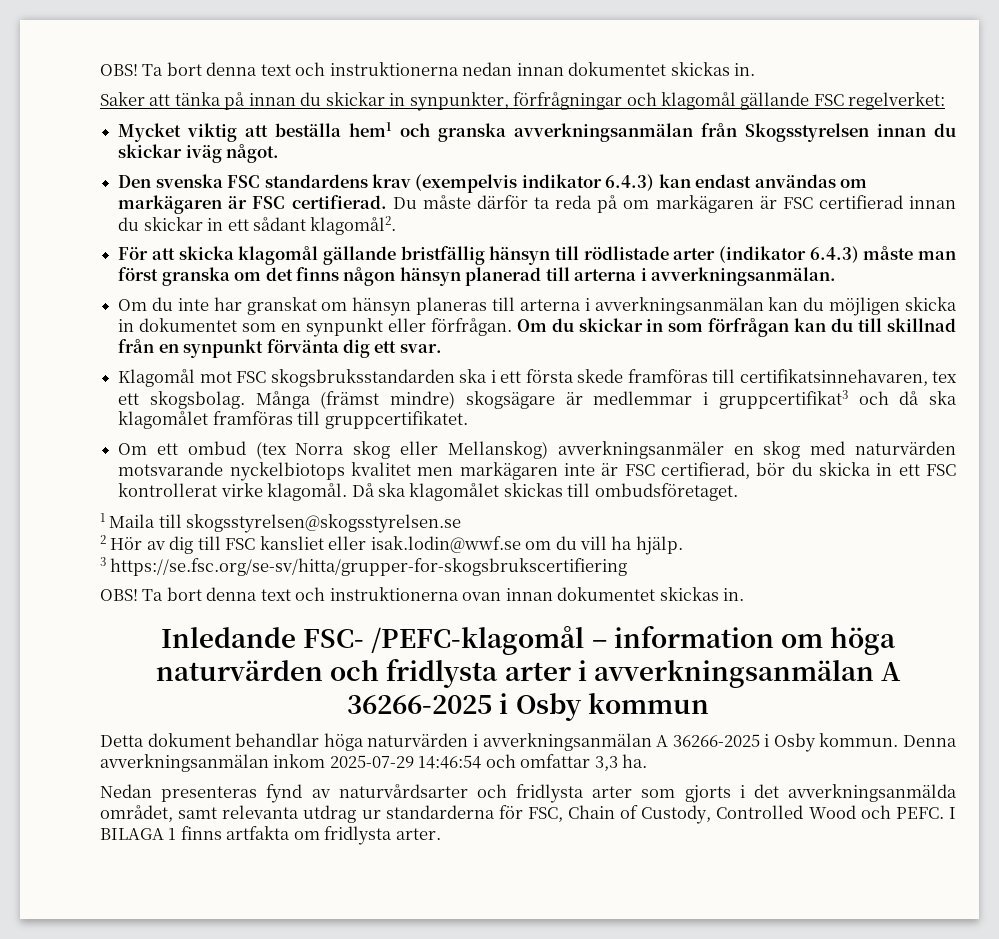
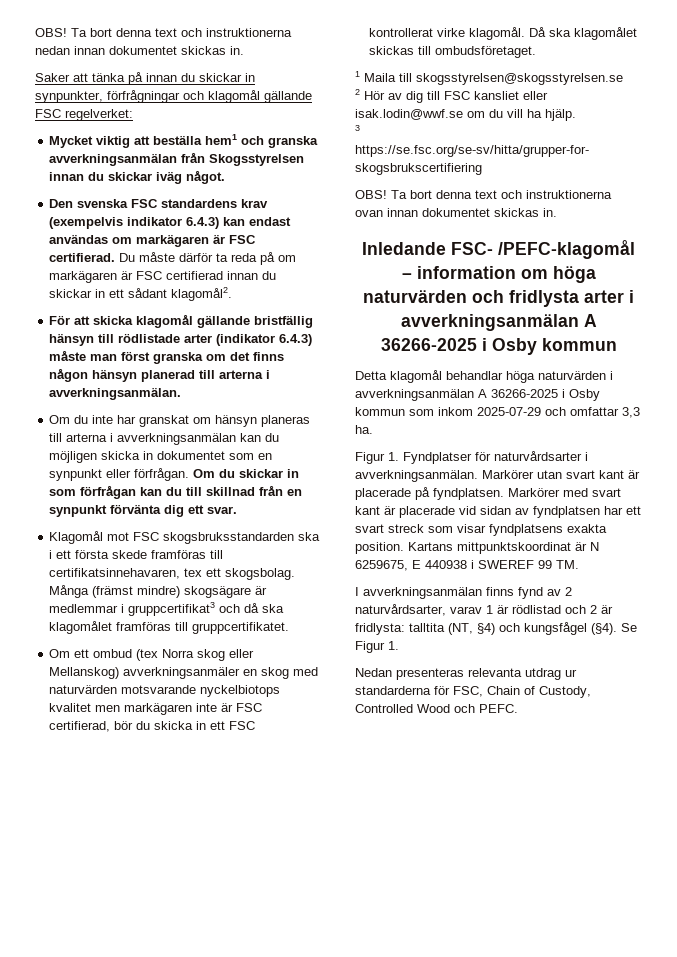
[147,733,231,747] dokument -> [390,370,442,383] klagomål
[819,733,958,747] [100,754,269,772] kommun. Denna avverkningsanmälan -> [355,407,434,416] kommun som
[418,755,482,769] 14:46:54 -> (541, 411) none
[100,784,957,803] [100,805,218,822] Nedan presenteras fynd av naturvårdsarter och fridlysta arter som gjorts i det avverkningsanmälda området, samt -> [355,451,588,464] [355,470,640,482] [355,487,621,500] [355,506,641,518] [355,524,607,536] [355,542,599,554] [355,560,579,571] [355,587,572,599] [355,604,613,616] [355,622,637,635] [355,641,399,653] [355,668,464,680] Figur 1. Fyndplatser för naturvårdsarter i avverkningsanmälan. Markörer utan svart kant är placerade på fyndplatsen. Markörer med svart kant är placerade vid sidan av fyndplatsen har ett svart streck som visar fyndplatsens exakta position. Kartans mittpunktskoordinat är N 6259675, E 440938 i SWEREF 99 TM. // I avverkningsanmälan finns fynd av 2 naturvårdsarter, varav 1 är rödlistad och 2 är fridlysta: talltita (NT, §4) och kungsfågel (§4). Se Figur 1. // Nedan presenteras
[948,807,956,819] [100,826,441,845] I BILAGA 1 finns artfakta om fridlysta arter. -> (518, 708) none

